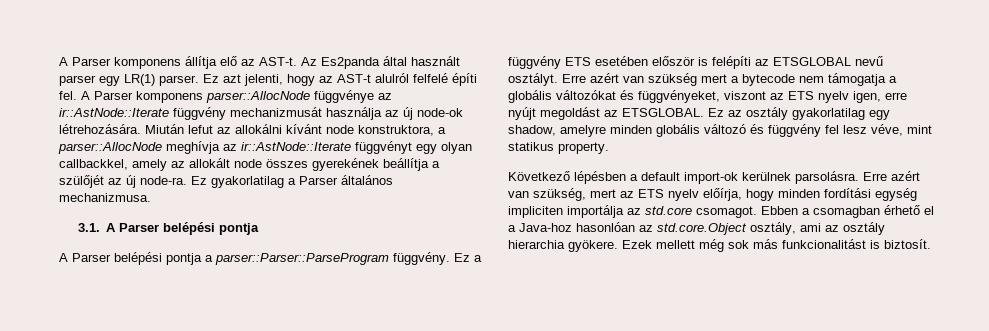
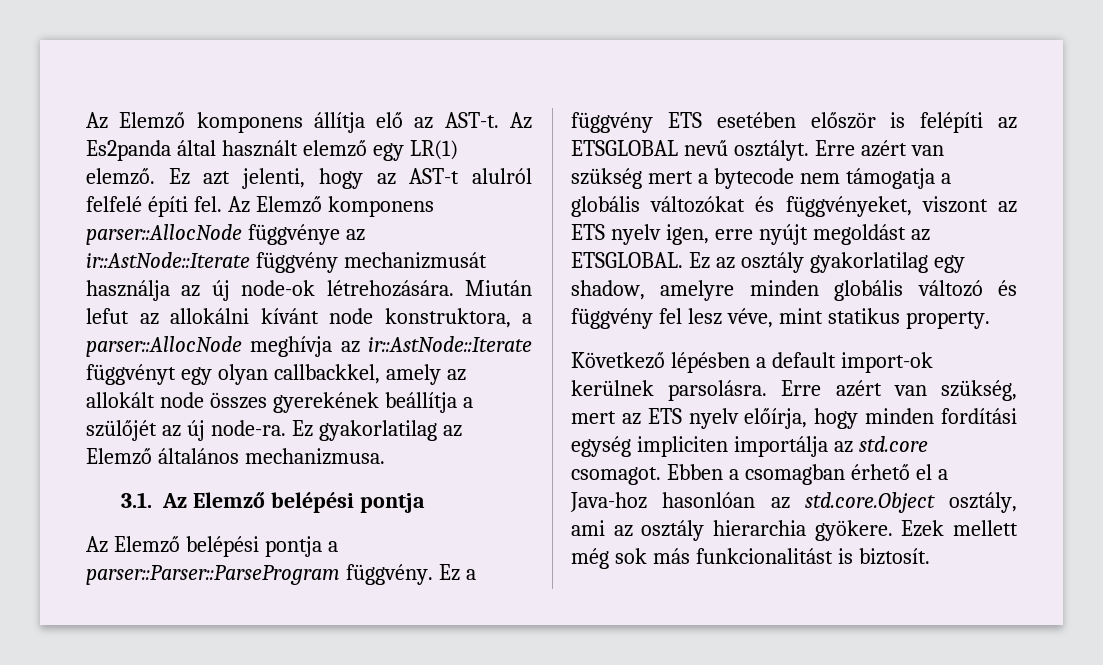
[59,57,111,66] A Parser -> [86,112,186,129] Az Elemző
[59,75,96,86] parser -> [302,140,367,157] elemző
[159,75,199,86] parser. -> [86,168,155,185] elemző.
[81,91,133,100] A Parser -> [227,196,322,213] Az Elemző
[288,176,338,185] a Parser -> [442,425,462,437] [86,448,152,465] az Elemző
[106,223,160,232] A Parser -> [161,492,265,508] Az Elemző
[59,253,111,262] A Parser -> [86,536,180,553] Az Elemző

